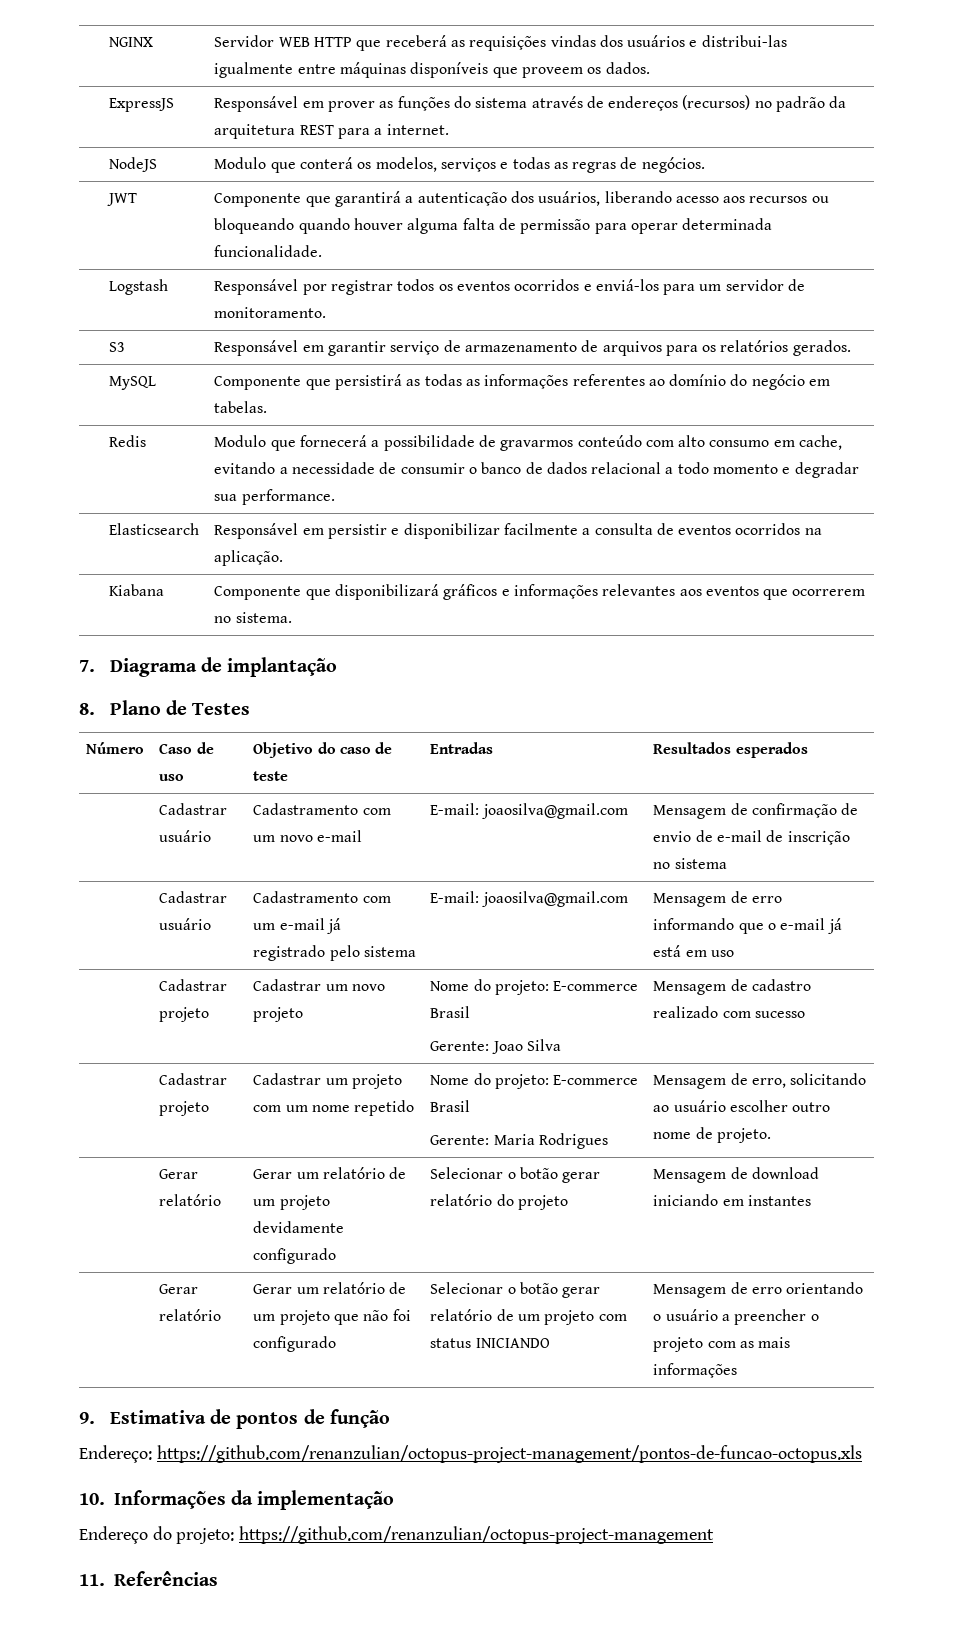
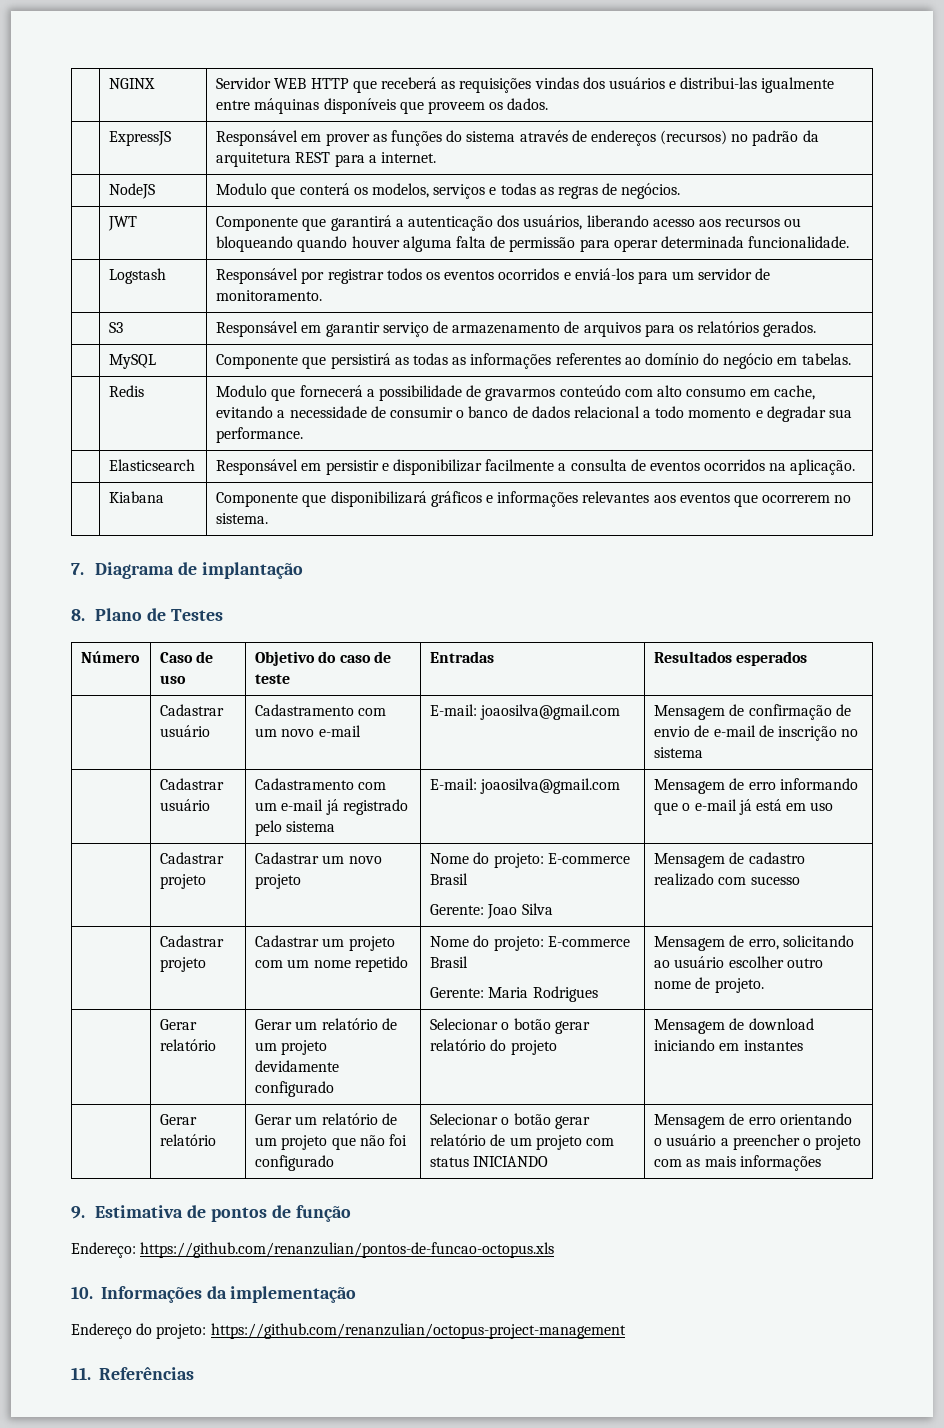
[156,1445,862,1463] https://github.com/renanzulian/octopus-project-management/pontos-de-funcao-octopus.xls -> [140,1242,555,1258] https://github.com/renanzulian/pontos-de-funcao-octopus.xls

